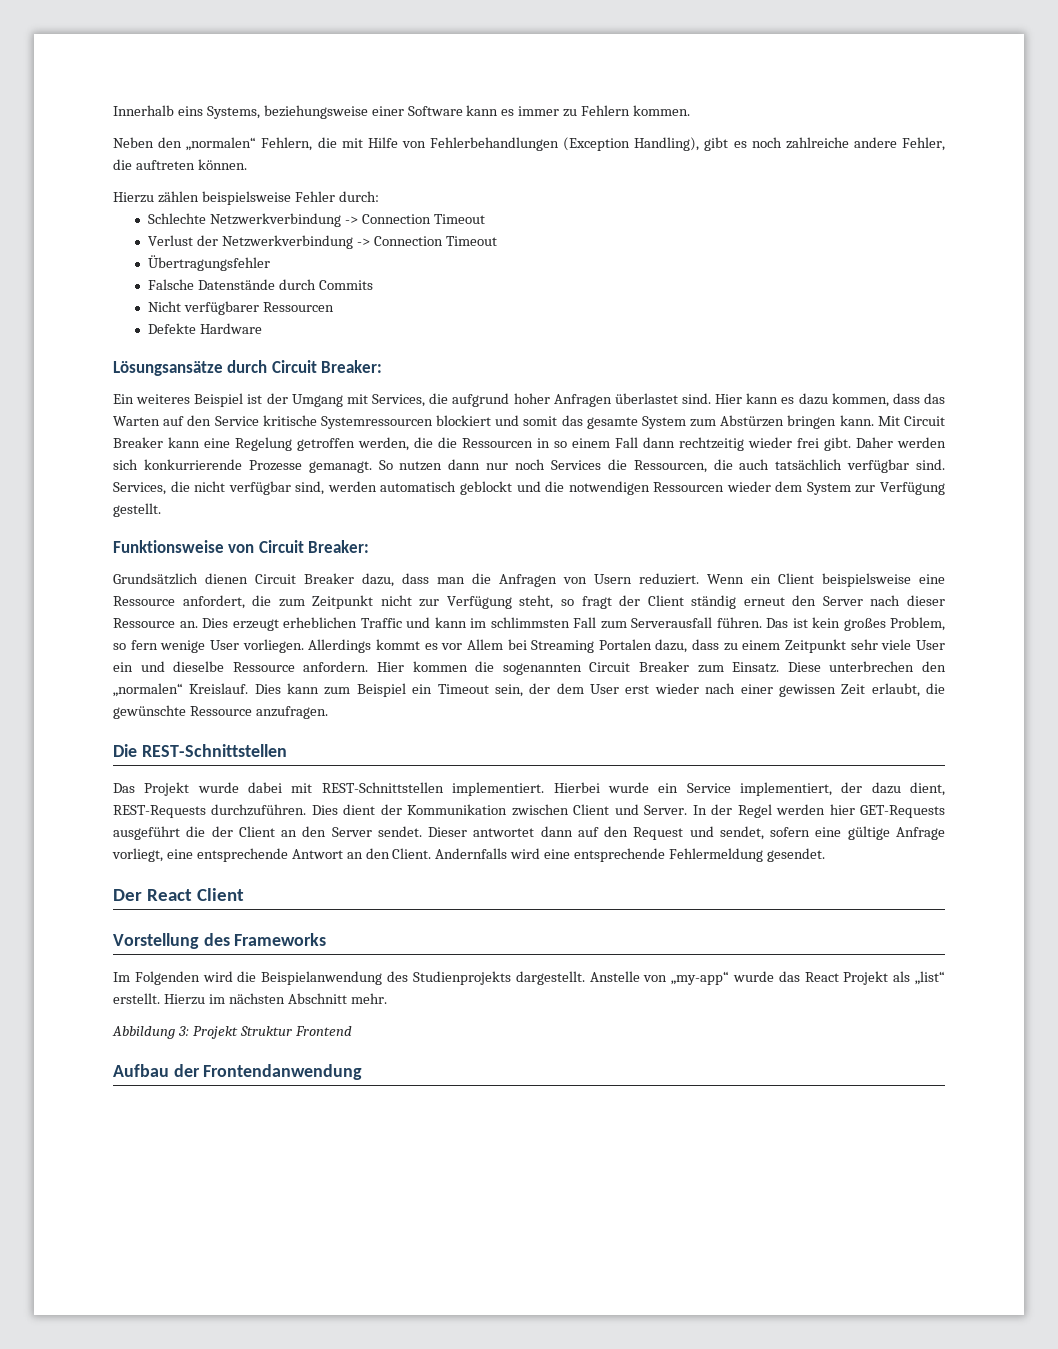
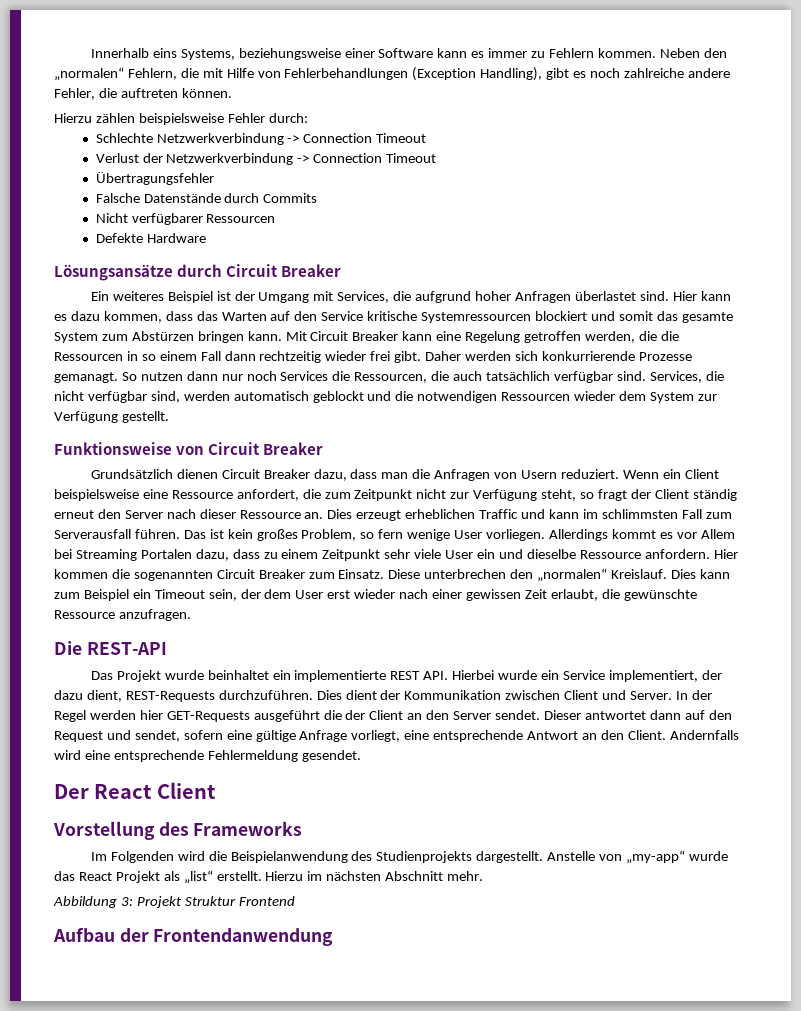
(691, 110) // -> (656, 53) none
[321,360,383,373] Breaker: -> [281,264,342,277] Breaker
[308,540,370,553] Breaker: -> [263,442,324,455] Breaker
[141,744,287,757] REST-Schnittstellen -> [86,642,167,655] REST-API
[248,782,545,796] dabei mit REST-Schnittstellen implementiert. -> [207,670,449,682] beinhaltet ein implementierte REST API.

